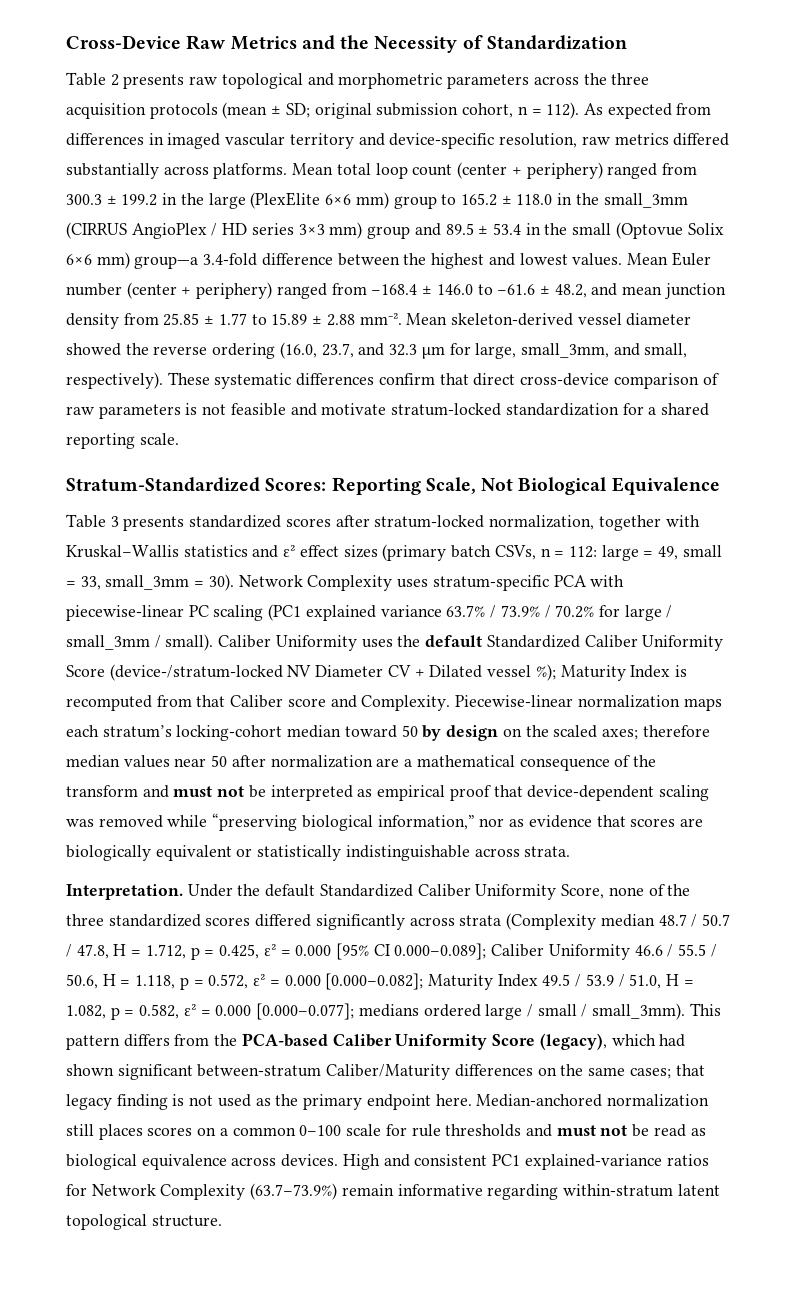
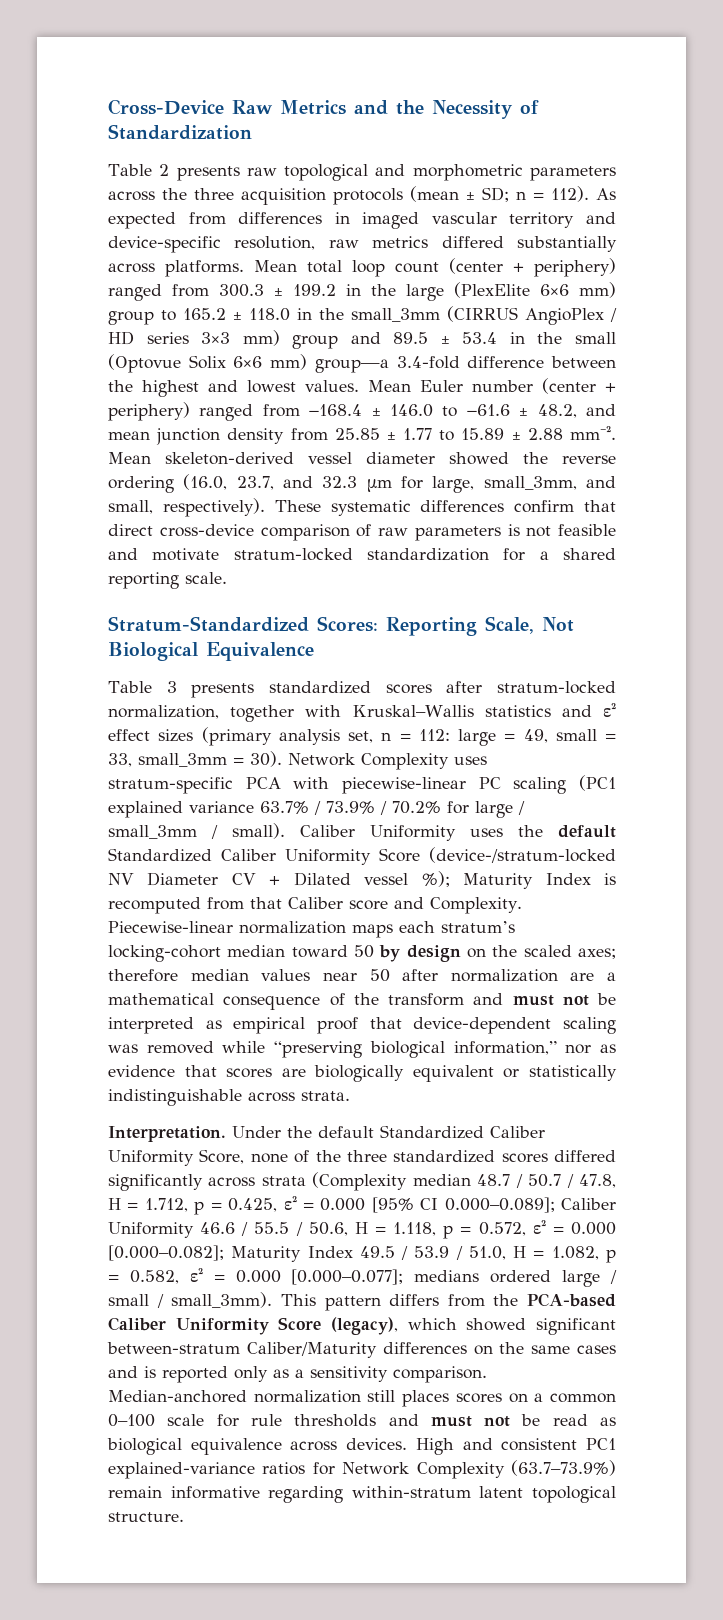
[314,103,514,119] original submission cohort, -> (509, 194) none
[451,545,536,560] batch CSVs, -> [278,729,373,745] analysis set,
[659,1034,686,1047] [66,1064,114,1076] had shown -> [466,1318,527,1331] showed
[629,1064,705,1079] [66,1094,472,1110] cases; that legacy finding is not used as the primary endpoint here. -> [577,1345,616,1354] [108,1366,487,1383] cases and is reported only as a sensitivity comparison.

